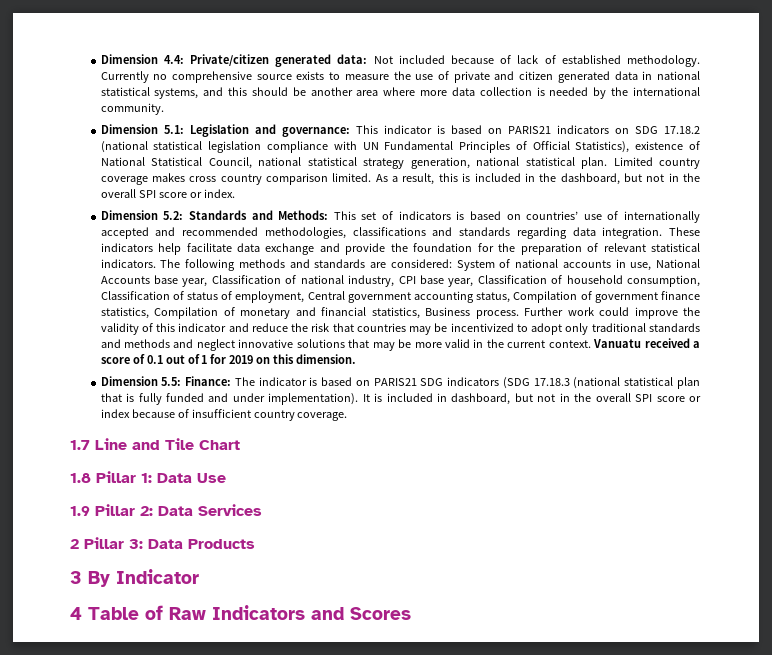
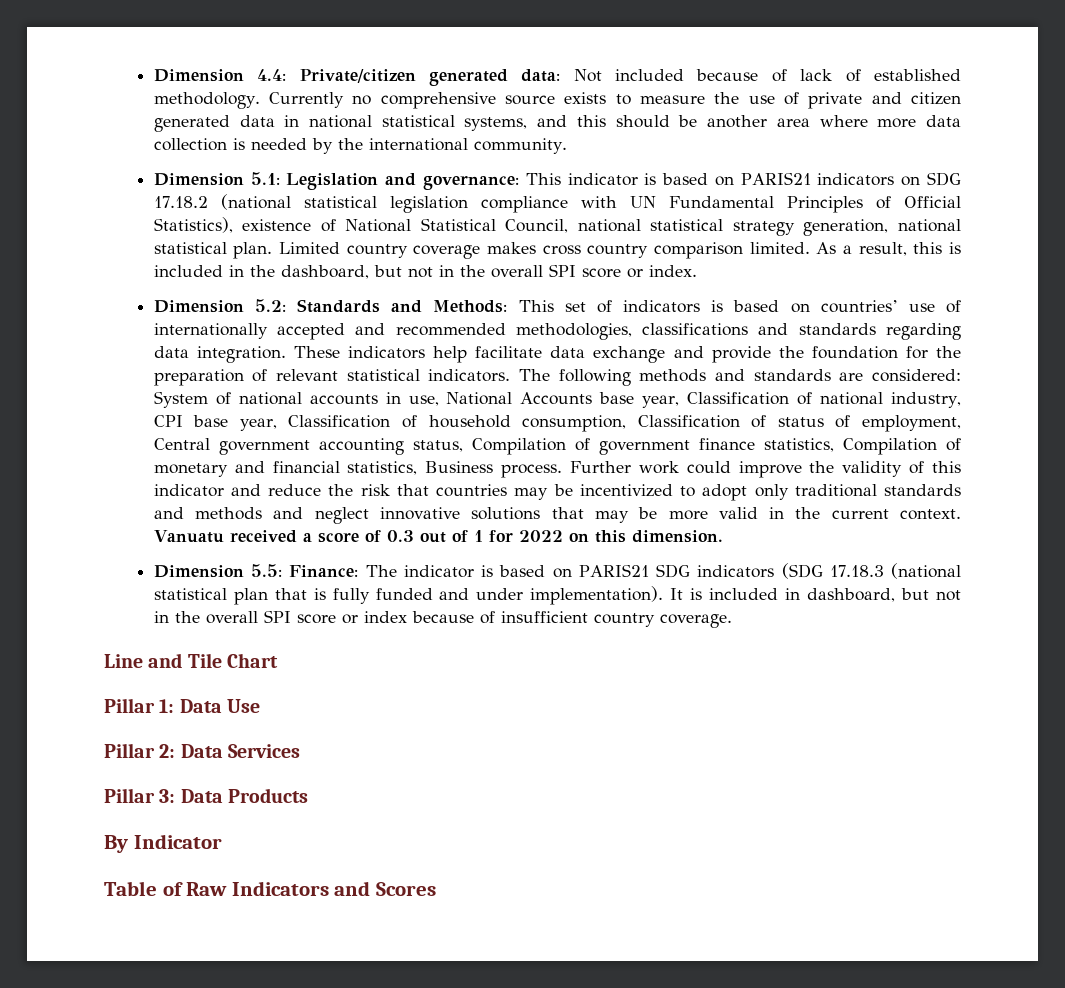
[146,355,163,364] 0.1 -> [386,530,414,542] 0.3
[229,355,254,364] 2019 -> [518,530,563,542] 2022
[70,440,90,450] 1.7 -> (732, 621) none
[70,473,91,483] 1.8 -> (278, 660) none
[70,506,90,516] 1.9 -> (260, 706) none
[70,539,79,549] 2 -> (300, 751) none
[70,571,82,584] 3 -> (308, 795) none
[70,607,82,620] 4 -> (222, 841) none

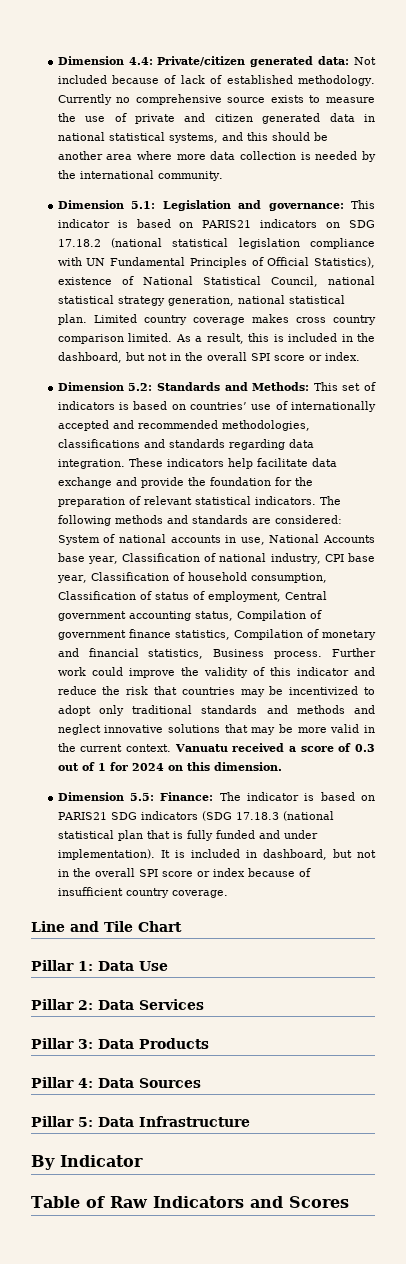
[518,530,563,542] 2022 -> [131,763,164,771] 2024
(308, 795) none -> [31,1077,201,1088] [31,1116,250,1127] // Pillar 4: Data Sources // Pillar 5: Data Infrastructure

